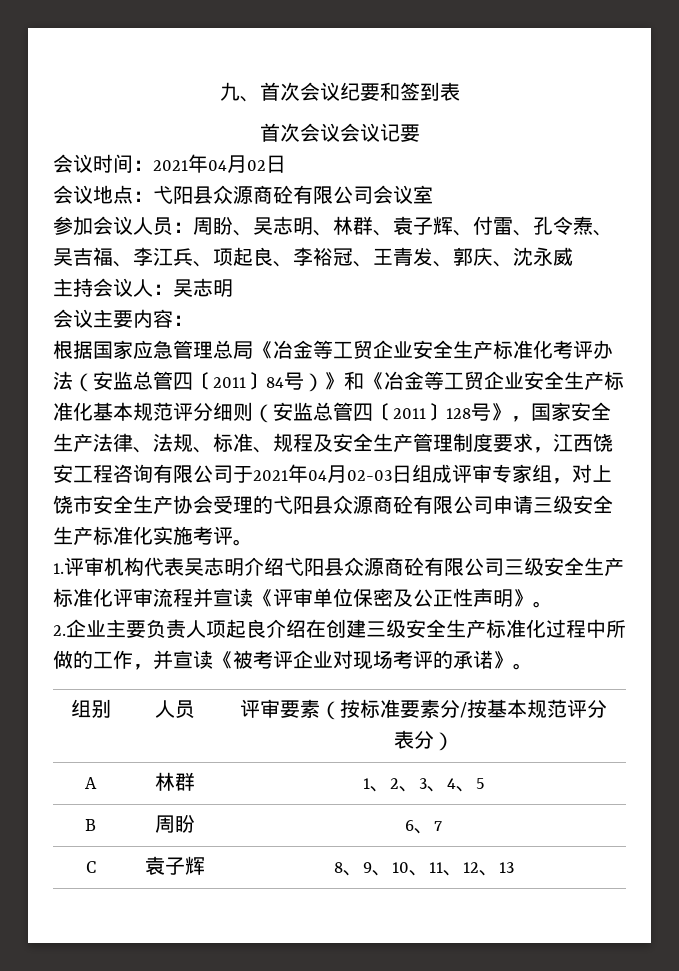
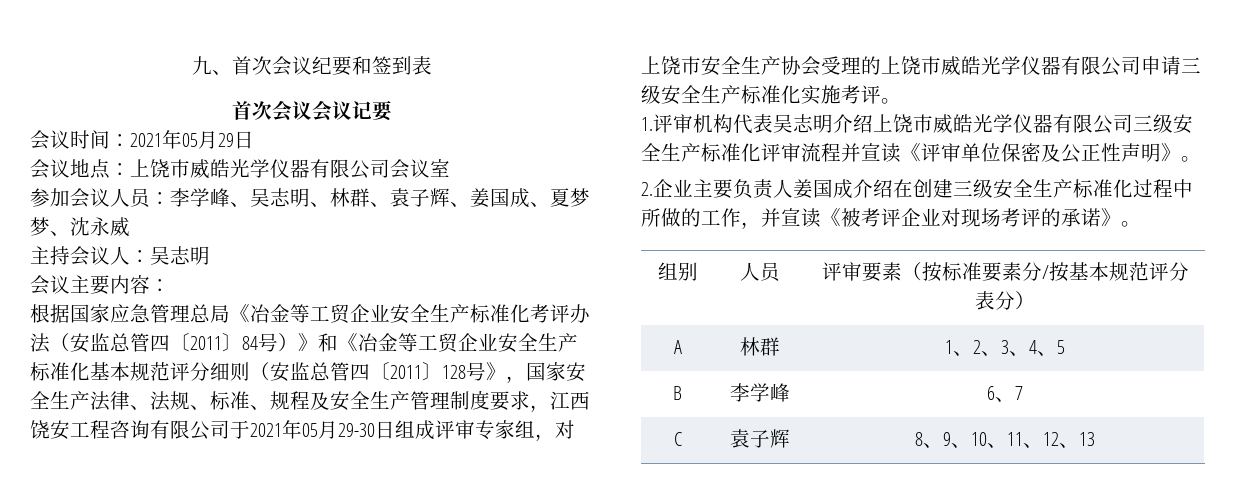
[208,155,266,173] 04月02 -> [182,131,234,149] 05月29
[153,185,293,204] 弋阳县众源商砼 -> [130,159,310,179] 上饶市威皓光学仪器
[193,216,233,235] 周盼 -> [170,188,230,207] 李学峰
[473,216,613,236] [53,247,493,267] 付雷、孔令焘、吴吉福、李江兵、项起良、李裕冠、王青发、郭庆 -> [470,188,590,208] [30,217,50,236] 姜国成、夏梦梦
[308,465,392,483] 04月02-03 -> [302,421,375,439] 05月29-30
[273,495,413,514] 弋阳县众源商砼 -> [881,56,1061,76] 上饶市威皓光学仪器
[284,557,424,576] 弋阳县众源商砼 -> [873,114,1053,134] 上饶市威皓光学仪器
[206,619,266,638] 项起良 -> [793,179,853,199] 姜国成
[154,814,195,833] 周盼 -> [729,383,790,402] 李学峰

